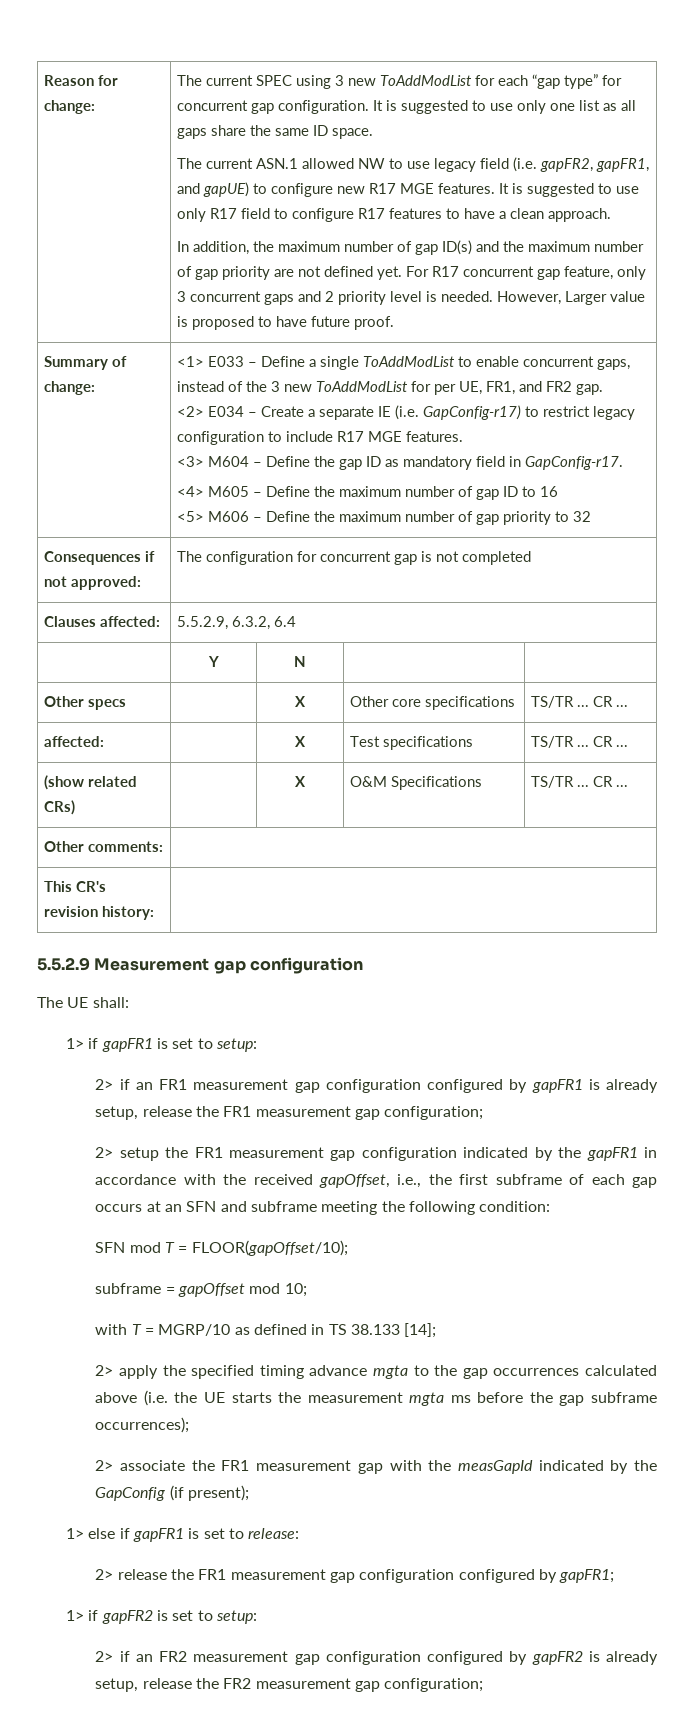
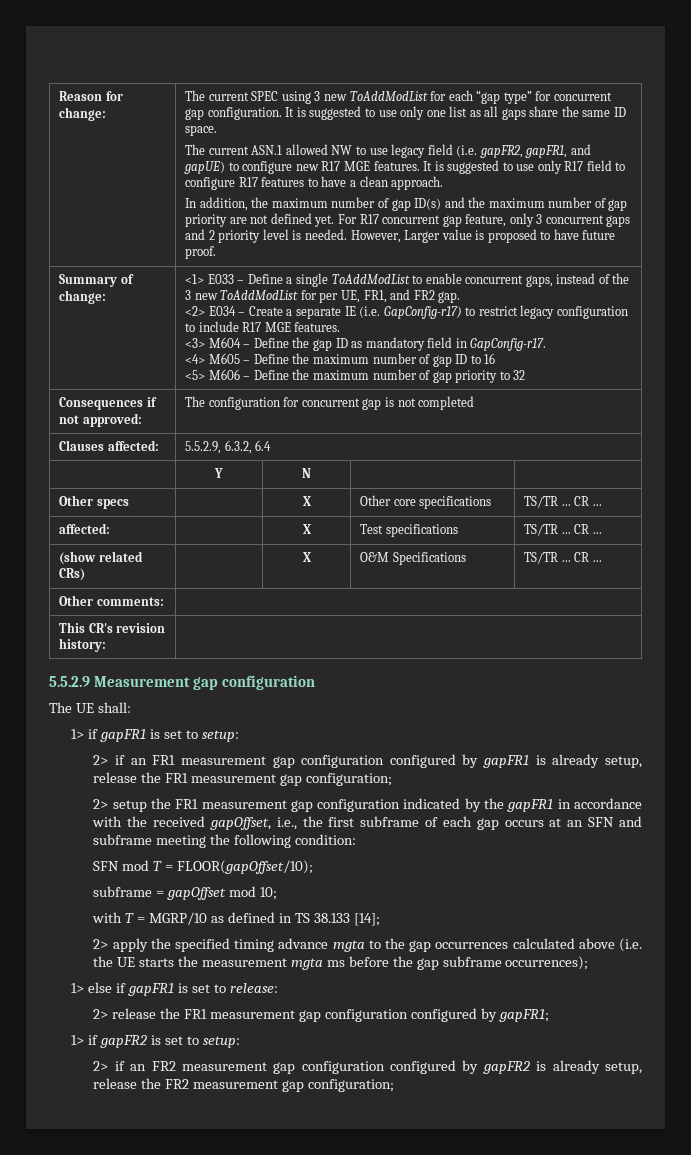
[95,1460,658,1474] [95,1485,249,1501] // 2> associate the FR1 measurement gap with the measGapId indicated by the GapConfig (if present); -> (589, 963) none

